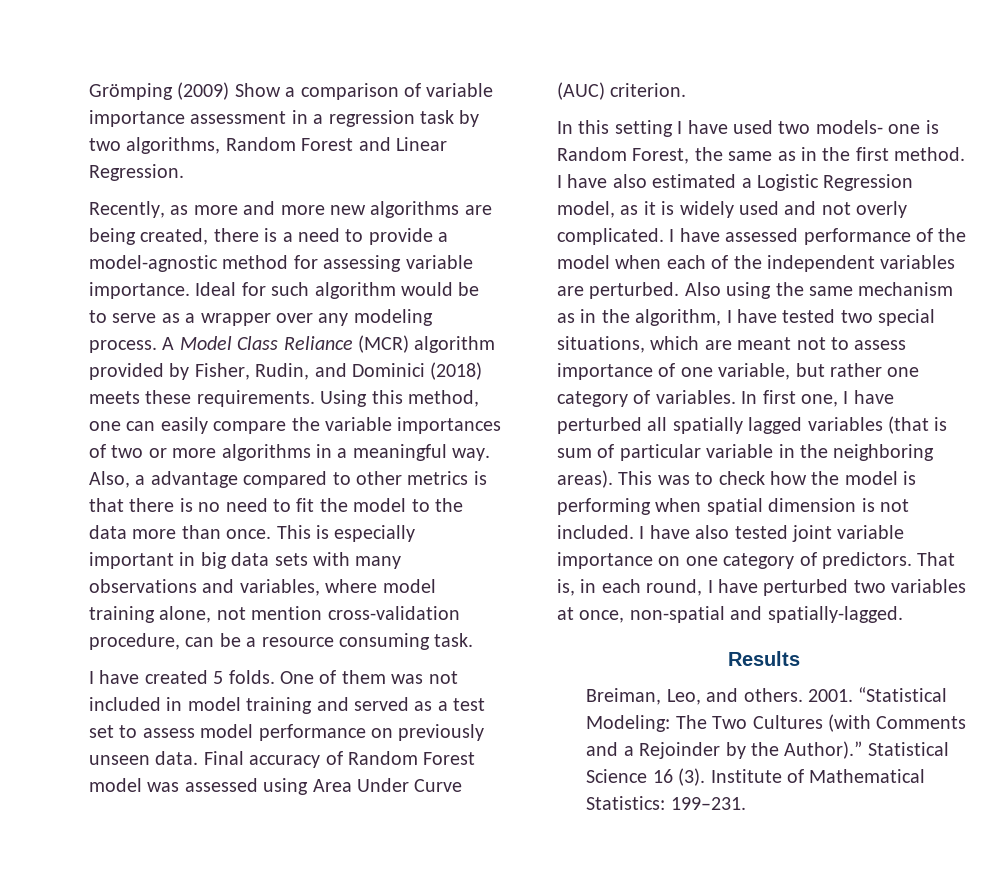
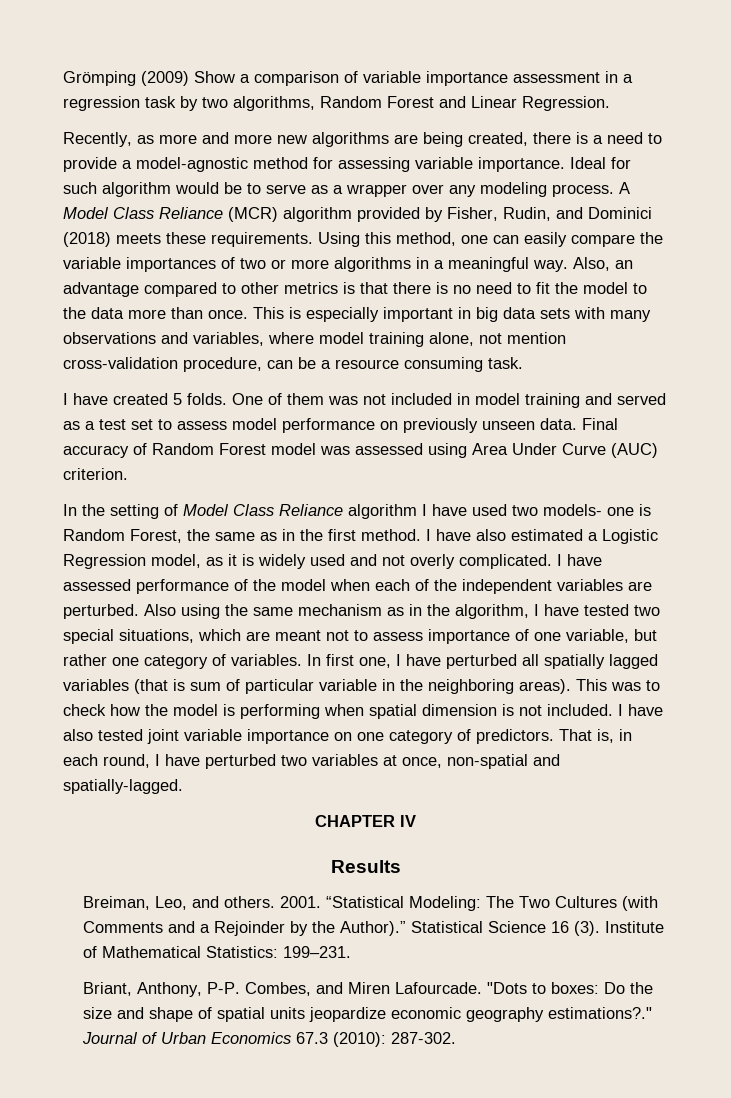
[135,475,146,485] a -> [615,260,633,269] an
[578,120,673,137] this setting -> [82,504,417,519] the setting of Model Class Reliance algorithm
(903, 614) none -> [315,815,416,827] // CHAPTER IV
(746, 803) none -> [82,982,653,997] [82,1007,652,1022] [81,1032,456,1047] // Briant, Anthony, P-P. Combes, and Miren Lafourcade. "Dots to boxes: Do the size and shape of spatial units jeopardize economic geography estimations?." Journal of Urban Economics 67.3 (2010): 287-302.

